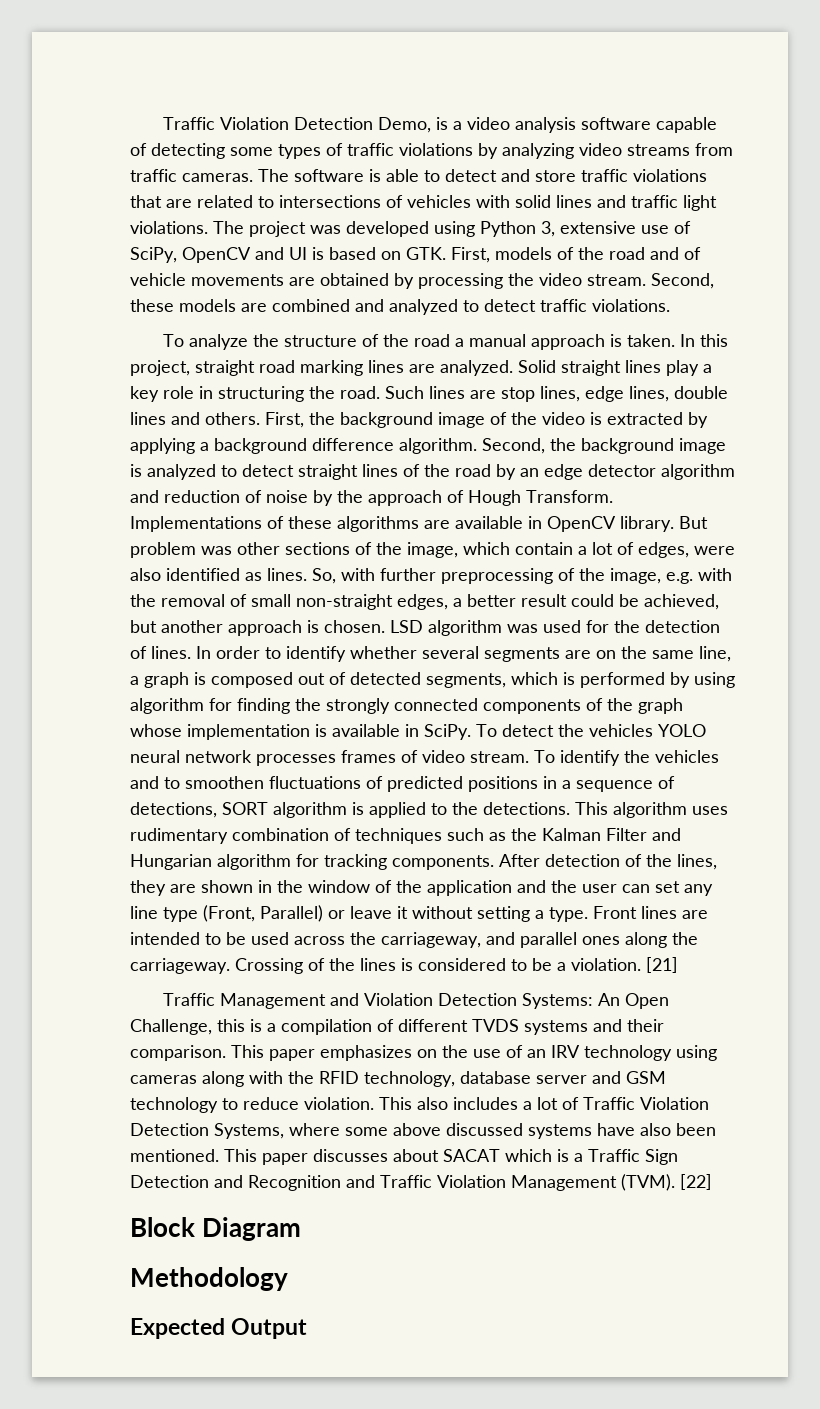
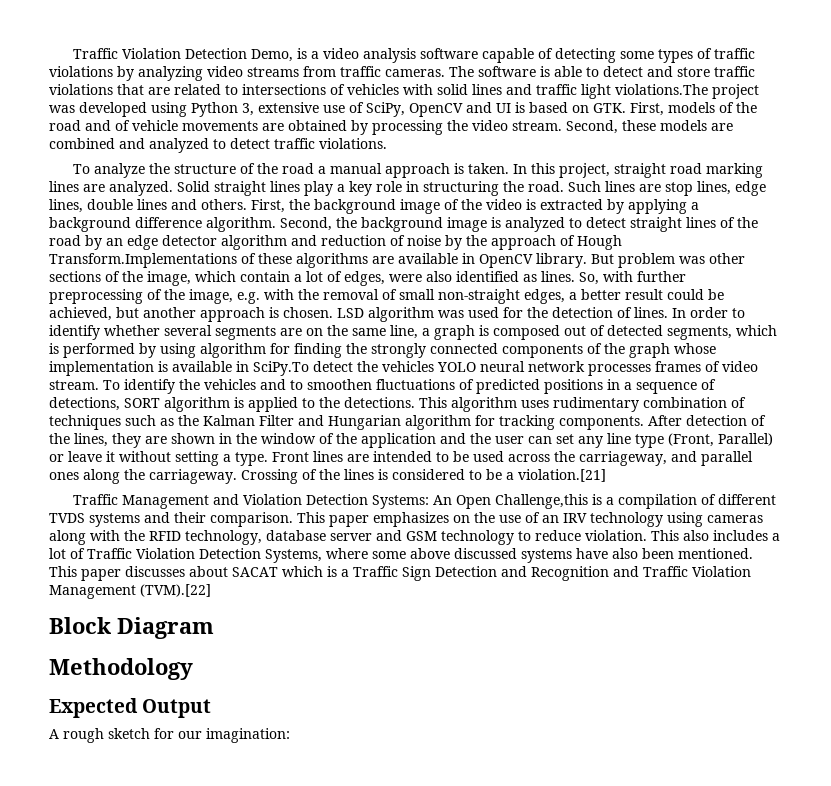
[130,221,244,234] violations. The -> [615,84,708,95] violations.The
[526,490,613,503] [130,516,262,532] Transform. Implementations -> [49,253,237,268] Transform.Implementations
[424,724,497,740] SciPy. To -> [253,361,309,376] SciPy.To
[571,957,678,973] violation. [21] -> [518,469,606,482] violation.[21]
[130,1019,245,1035] Challenge, this -> [494,494,588,509] Challenge,this
[621,1174,712,1191] (TVM). [22] -> [140,584,211,597] (TVM).[22]
(308, 1328) none -> [49,728,290,743] // A rough sketch for our imagination:

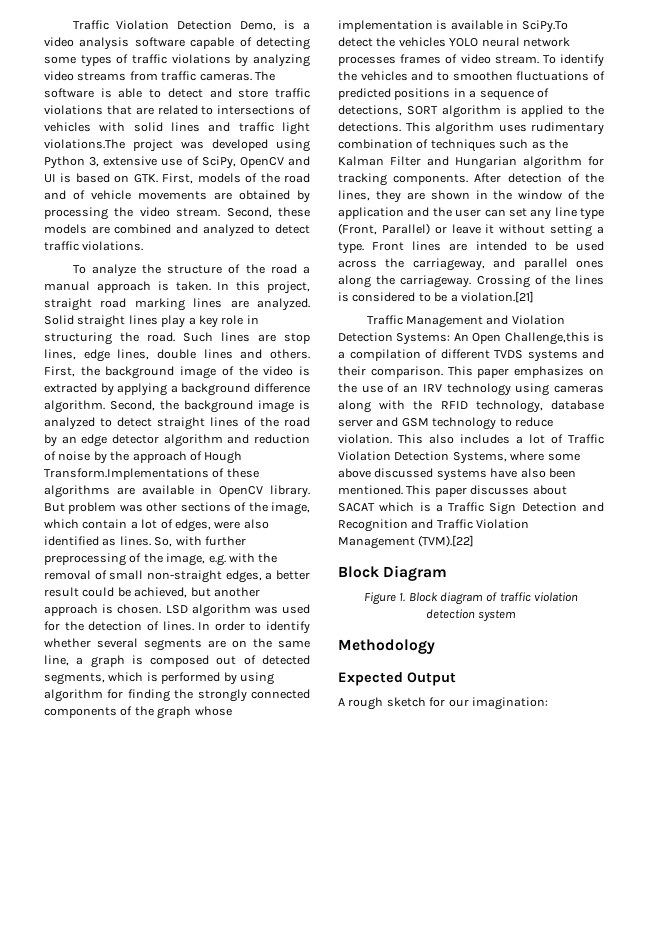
(214, 628) none -> [363,592,579,605] [425,609,517,622] // Figure 1. Block diagram of traffic violation detection system

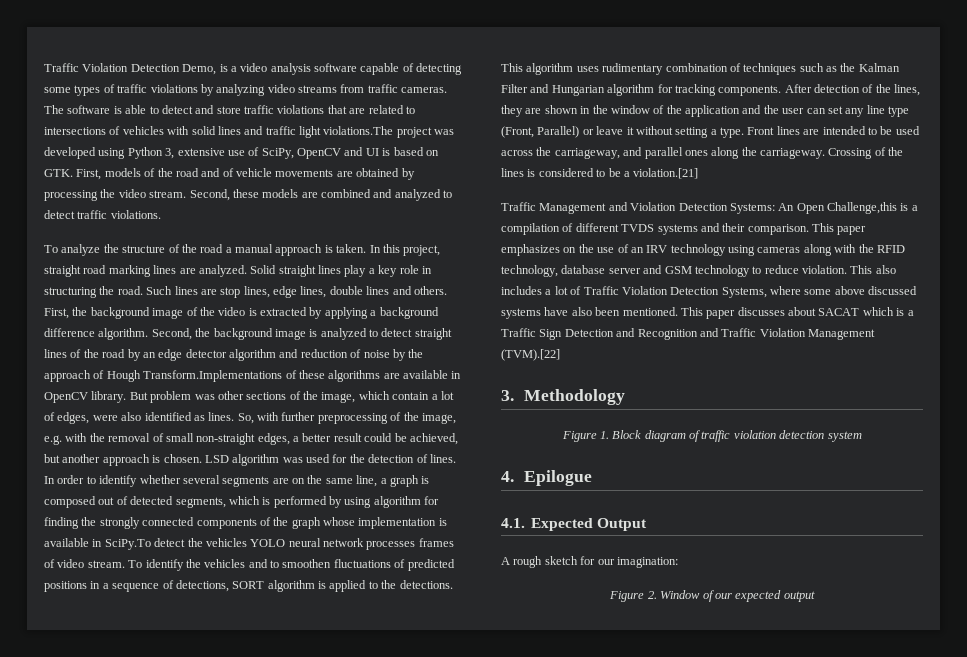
[338,565,448,581] Block Diagram -> [501,389,626,405] 3. Methodology
[338,639,435,654] Methodology // -> [501,470,593,486] [501,518,525,528] 4. Epilogue // 4.1.
(548, 703) none -> [609,590,815,602] // Figure 2. Window of our expected output

